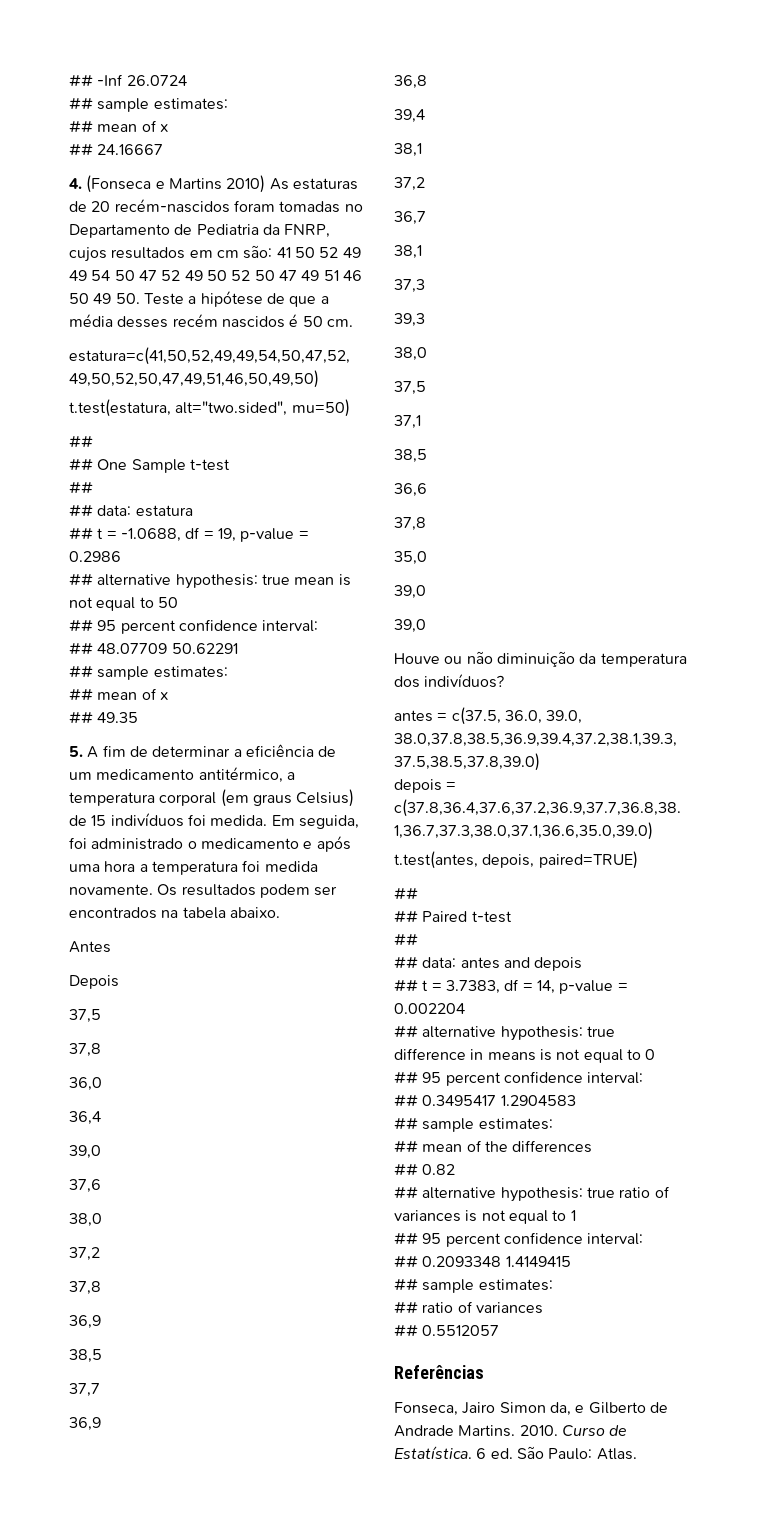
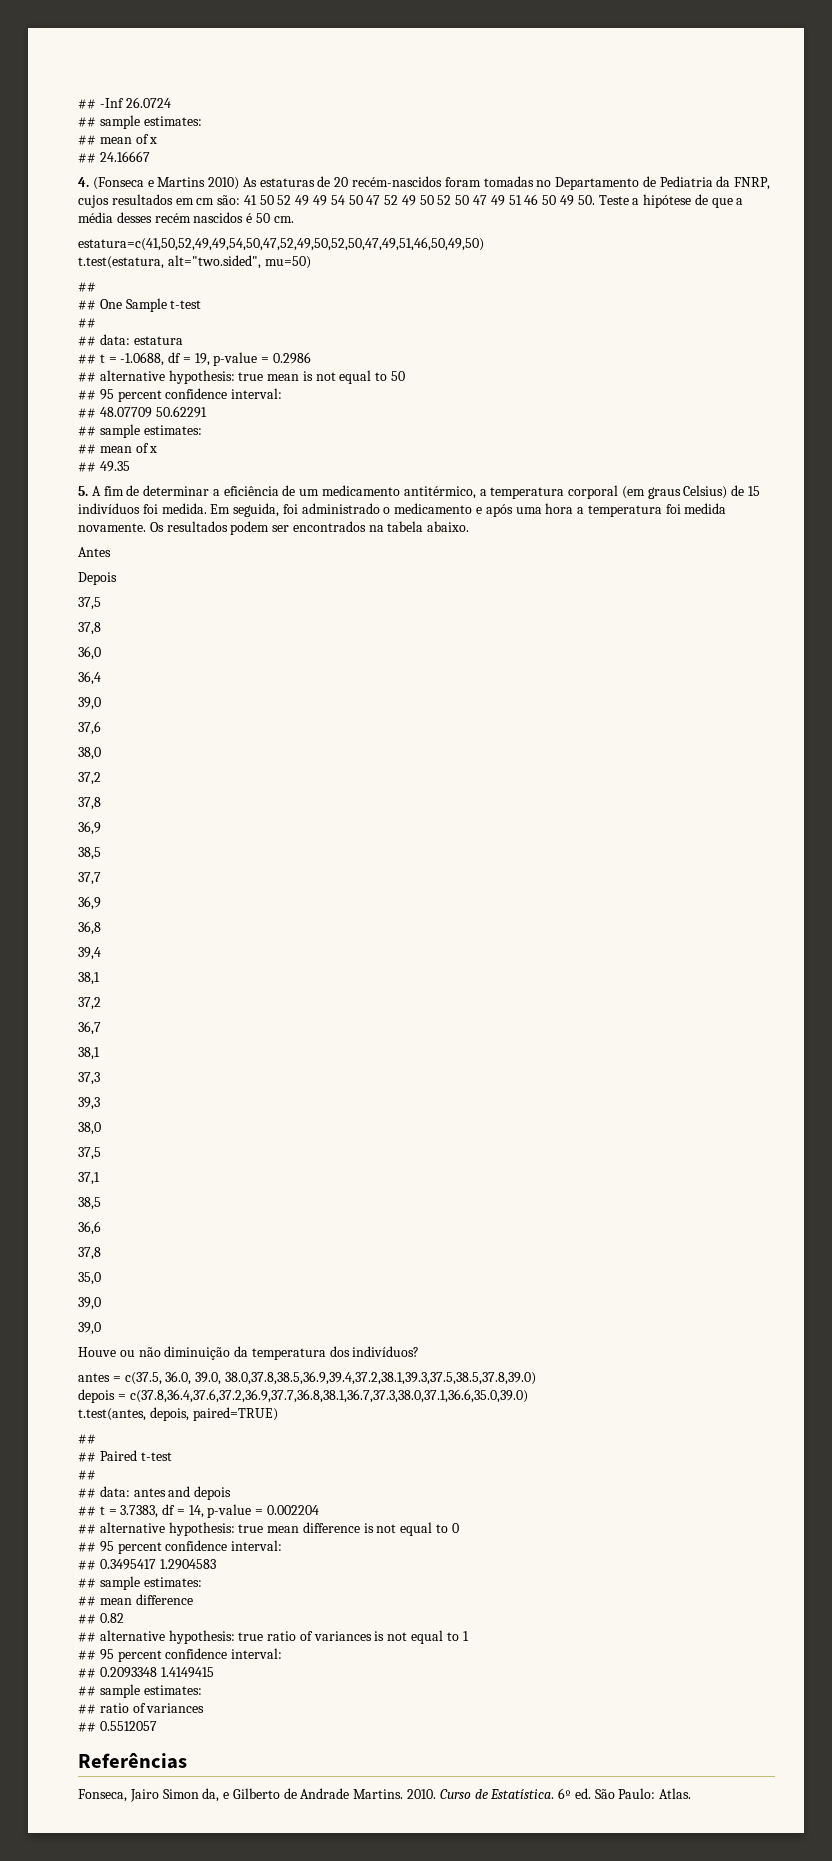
[394,1048,536,1061] difference in means -> [267,1522,360,1533] mean difference
[466,1140,593,1153] of the differences -> [135,1594,193,1605] difference
[476,1448,487,1459] 6 -> [558,1788,572,1799] 6º

